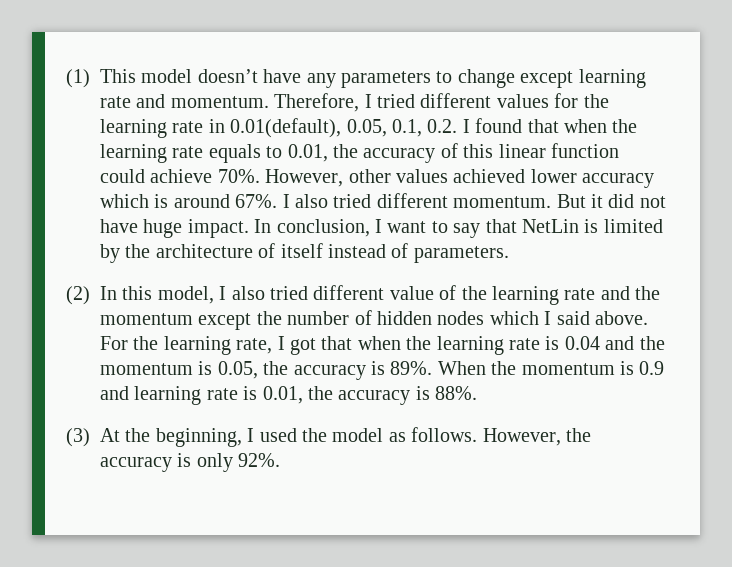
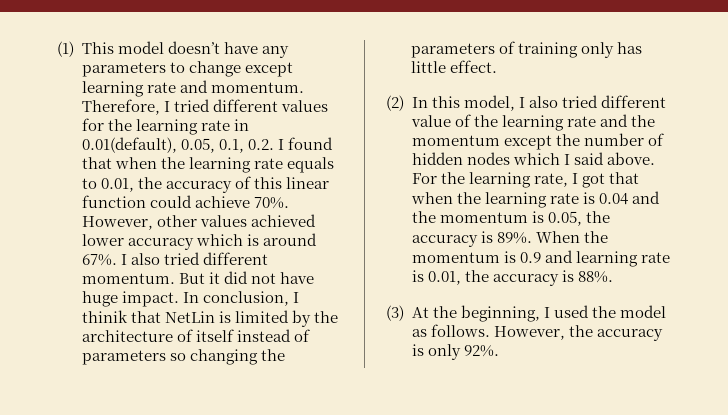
[387,221,481,238] want to say -> [81,310,128,323] thinik
[413,246,509,263] parameters. -> [81,349,285,365] [410,41,642,58] [410,60,497,73] parameters so changing the parameters of training only has little effect.

